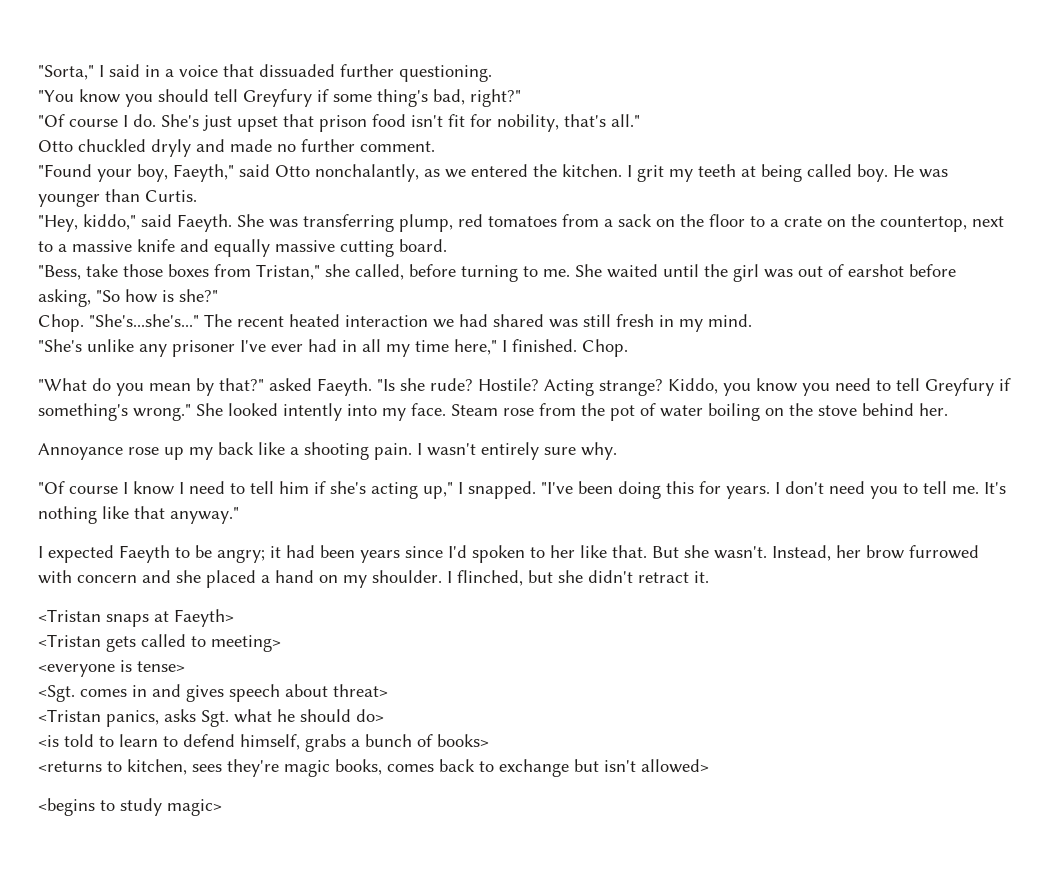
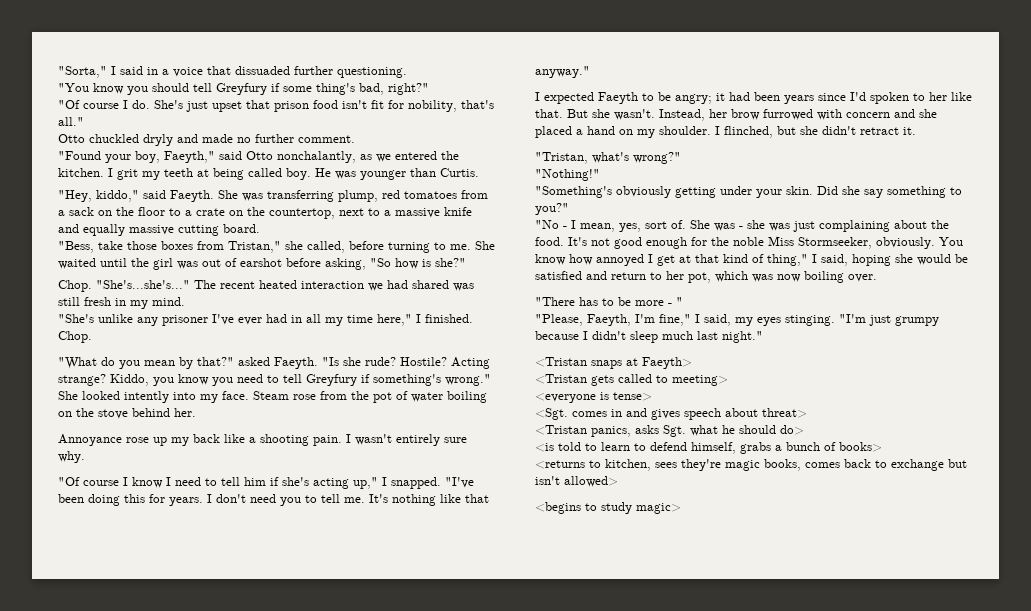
(709, 577) none -> [535,152,681,164] [535,169,600,181] [535,186,962,198] [535,203,569,215] [535,220,949,232] [535,236,963,249] [535,254,968,266] [535,271,877,283] [535,297,683,306] [535,314,939,326] [535,331,763,343] // "Tristan, what's wrong?" // "Nothing!" // "Something's obviously getting under your skin. Did she say something to you?" // "No - I mean, yes, sort of. She was - she was just complaining about the food. It's not good enough for the noble Miss Stormseeker, obviously. You know how annoyed I get at that kind of thing," I said, hoping she would be satisfied and return to her pot, which was now boiling over. // "There has to be more - " // "Please, Faeyth, I'm fine," I said, my eyes stinging. "I'm just grumpy because I didn't sleep much last night."

